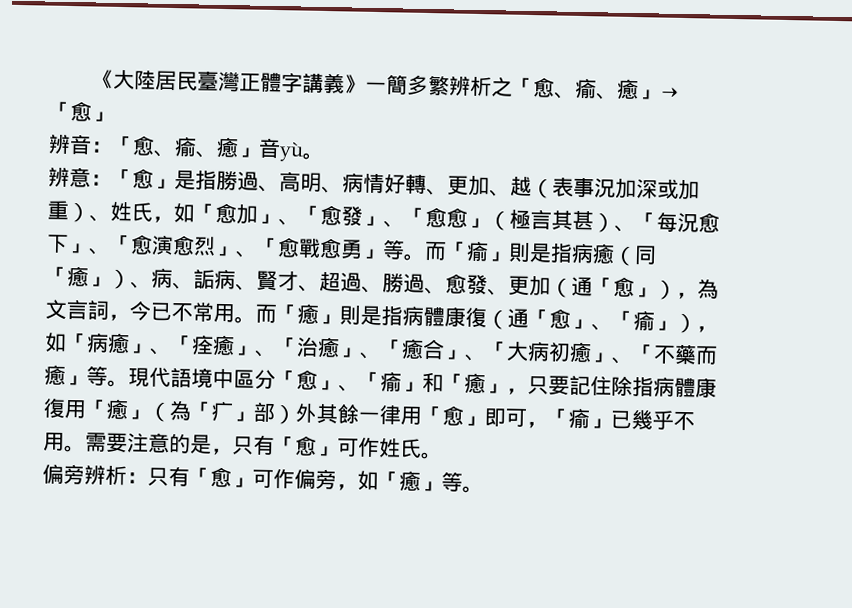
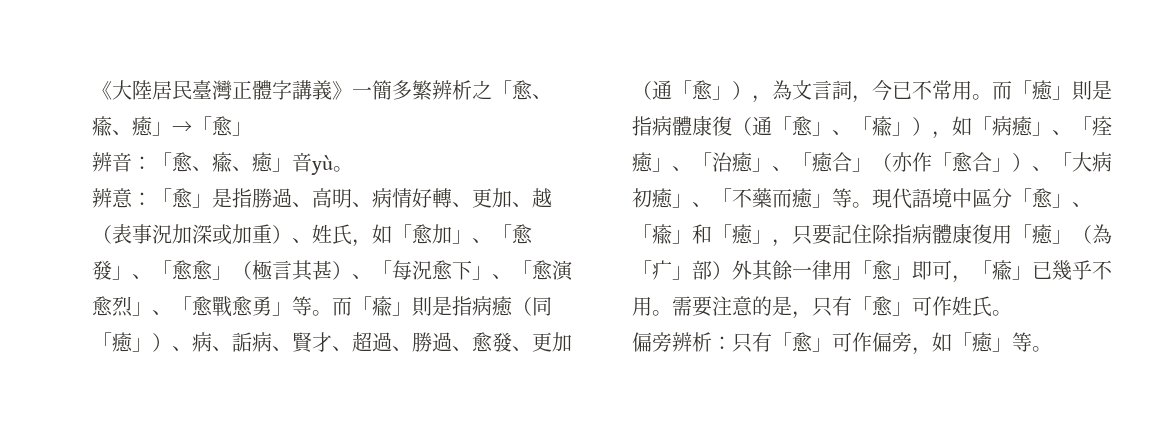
(466, 354) none -> [872,152,1032,172] （亦作「愈合」）

